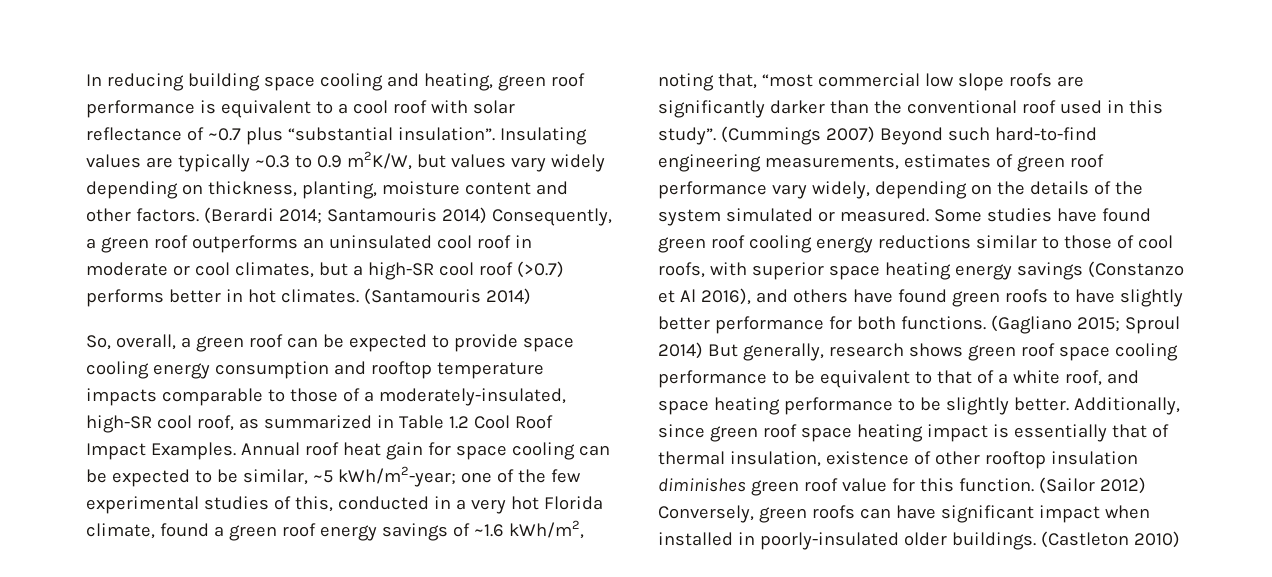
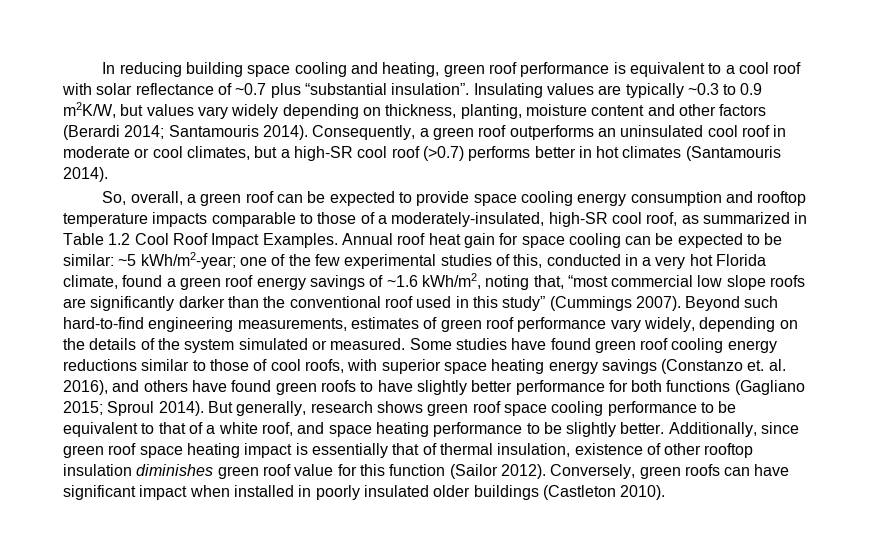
[135,208,199,222] factors. -> [719,104,767,116] factors
[441,207,487,224] 2014) -> [262,125,308,140] 2014).
[280,288,531,305] climates. (Santamouris 2014) -> [622,146,781,161] [63,167,108,182] climates (Santamouris 2014).
[242,469,308,485] similar, -> [63,254,114,266] similar:
[658,126,875,145] study”. (Cummings 2007) -> [502,296,681,311] study” (Cummings 2007).
[658,289,696,303] et Al -> [747,359,786,371] et. al.
[900,316,986,330] functions. -> [666,380,731,392] functions
[658,342,703,359] 2014) -> [158,401,204,416] 2014).
[958,477,1146,494] function. (Sailor 2012) -> [389,464,546,479] function (Sailor 2012).
[759,531,1180,550] poorly-insulated older buildings. (Castleton 2010) -> [315,485,666,500] poorly insulated older buildings (Castleton 2010).

